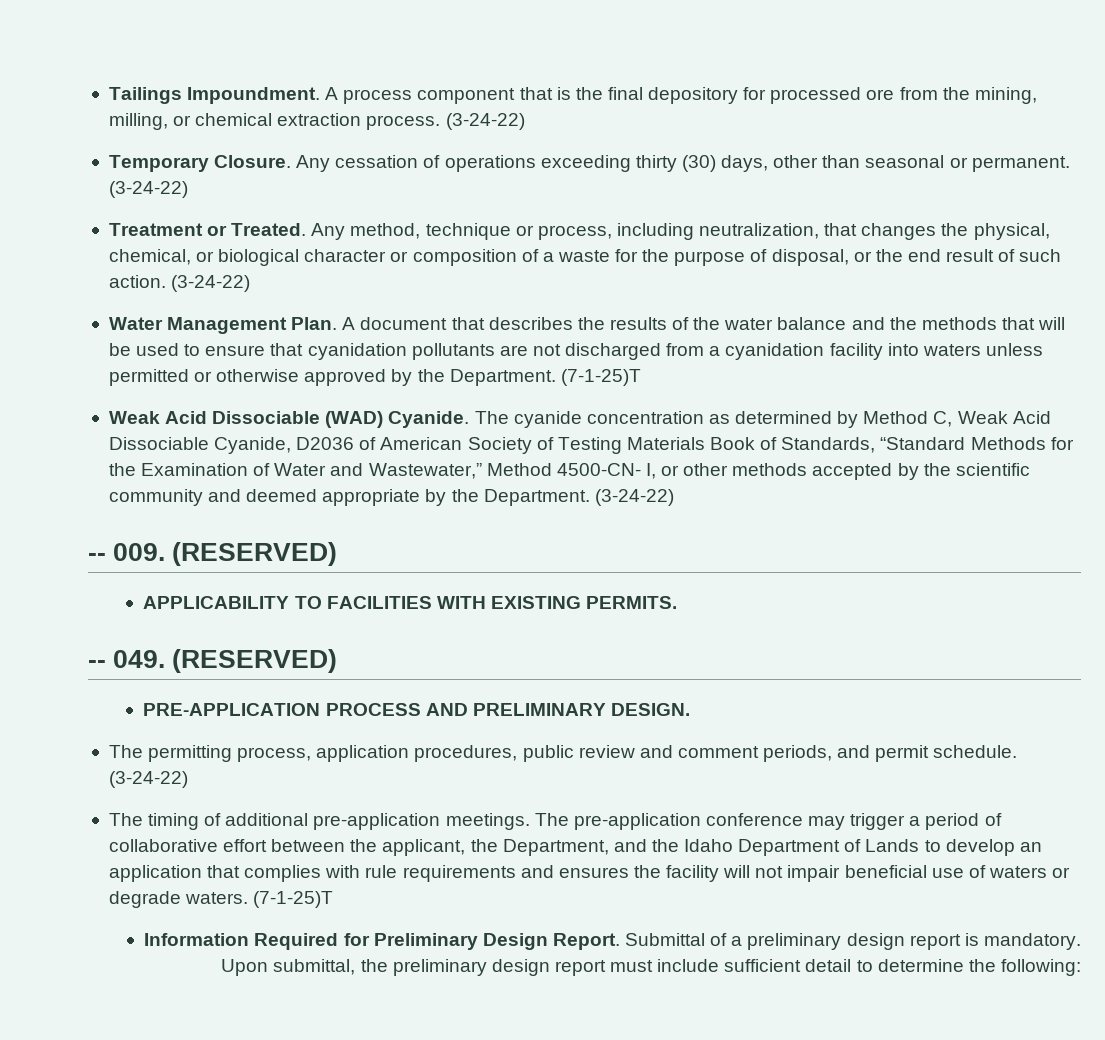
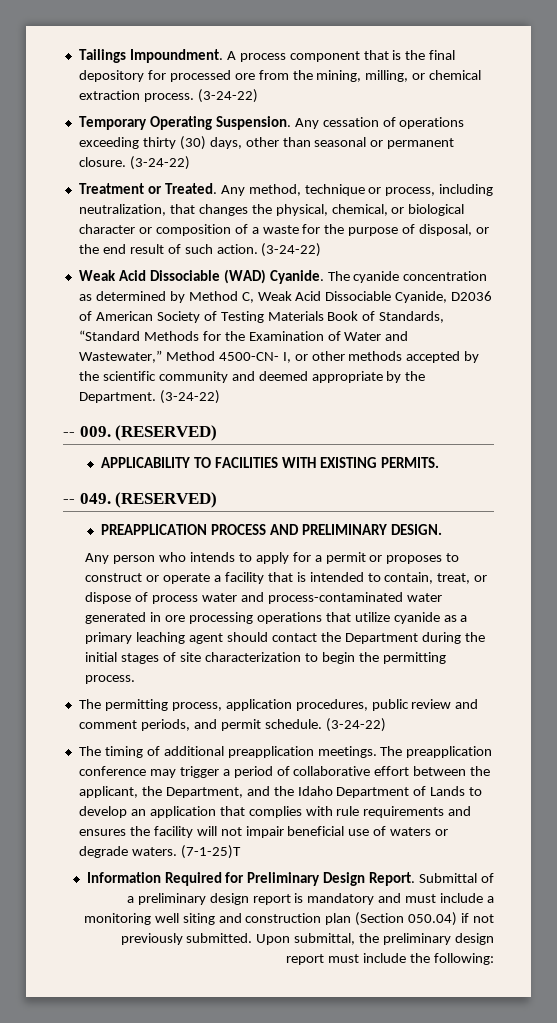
[214,155,292,168] Closure. -> [149,116,291,130] Operating Suspension.
[971,156,1070,172] permanent. -> [387,138,455,149] [78,157,126,167] permanent closure.
[108,317,1066,334] [108,343,1043,360] [108,369,641,386] // Water Management Plan. A document that describes the results of the water balance and the methods that will be used to ensure that cyanidation pollutants are not discharged from a cyanidation facility into waters unless permitted or otherwise approved by the Department. (7-1-25)T -> (322, 250) none
[143,703,321,716] PRE-APPLICATION -> [101,524,208,535] PREAPPLICATION
(690, 709) none -> [85,552,460,564] [85,572,488,584] [85,592,442,604] [85,612,468,624] [85,632,485,644] [85,652,446,664] [85,675,136,684] // Any person who intends to apply for a permit or proposes to construct or operate a facility that is intended to contain, treat, or dispose of process water and process-contaminated water generated in ore processing operations that utilize cyanide as a primary leaching agent should contact the Department during the initial stages of site characterization to begin the permitting process.
[313,813,441,830] pre-application -> [227,746,314,758] preapplication
[573,813,701,830] pre-application -> [406,746,493,758] preapplication
[984,933,1081,950] mandatory. -> [307,893,495,905] [83,912,495,926] [120,933,253,945] mandatory and must include a monitoring well siting and construction plan (Section 050.04) if not previously submitted.
[724,959,964,972] sufficient detail to determine -> (407, 958) none

